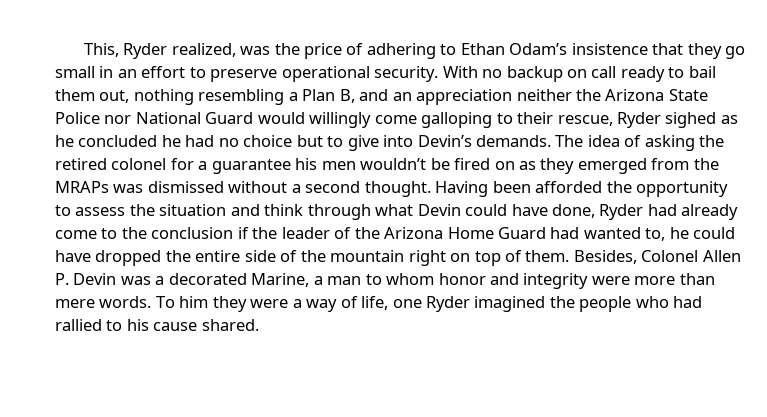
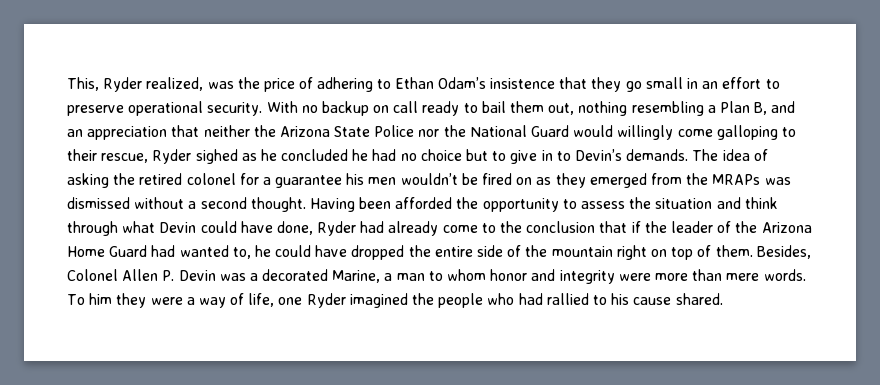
(513, 97) none -> [171,125,200,137] that
(132, 119) none -> [443,125,466,137] the
[383,135,414,147] into -> [541,150,571,161] in to
(234, 233) none -> [599,221,628,233] that

